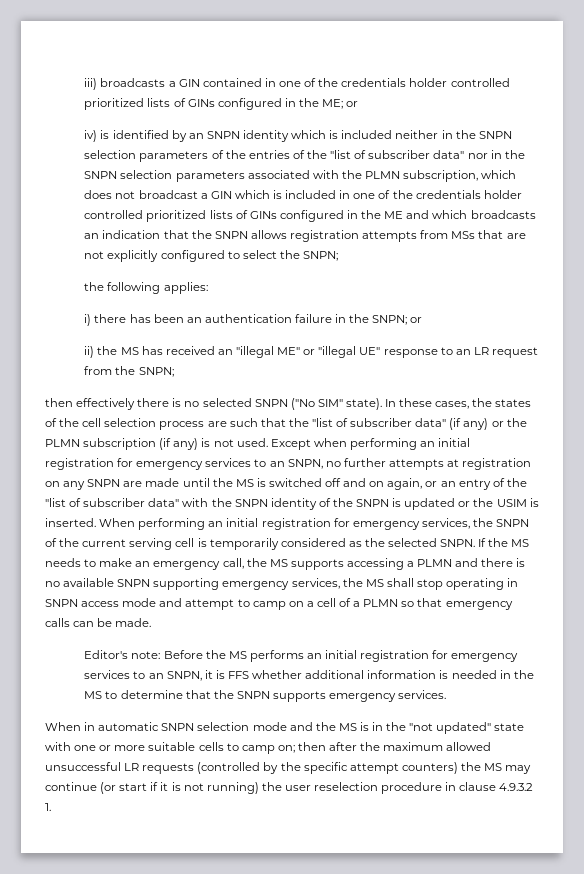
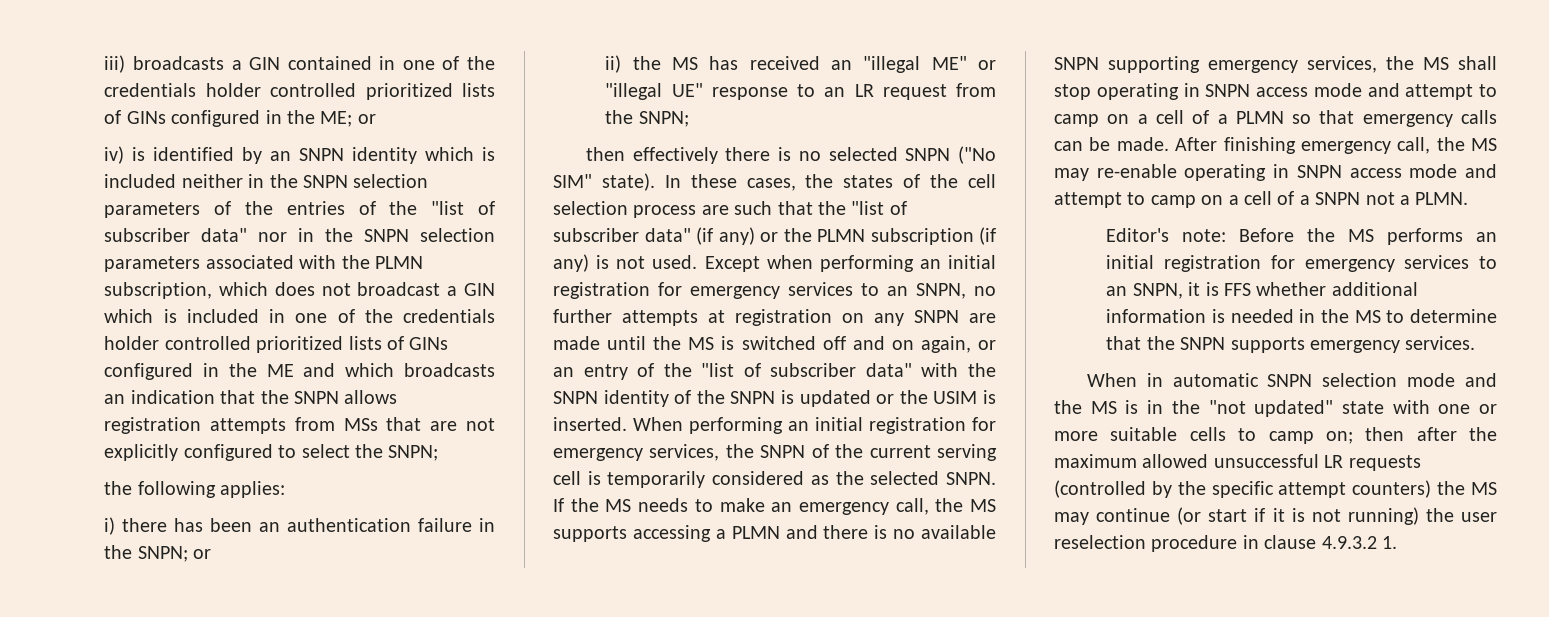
(152, 622) none -> [1175,137,1497,154] [1054,164,1497,181] [1054,191,1469,208] After finishing emergency call, the MS may re-enable operating in SNPN access mode and attempt to camp on a cell of a SNPN not a PLMN.

